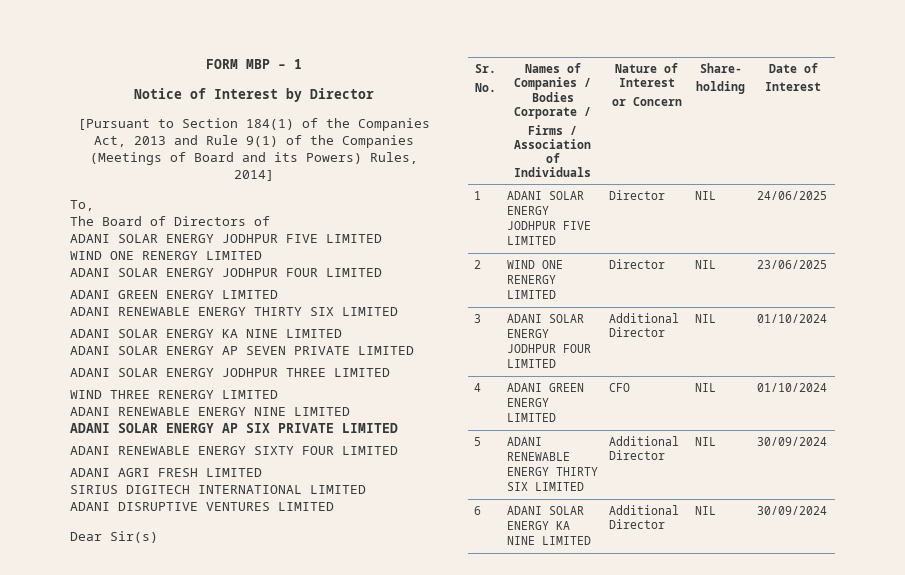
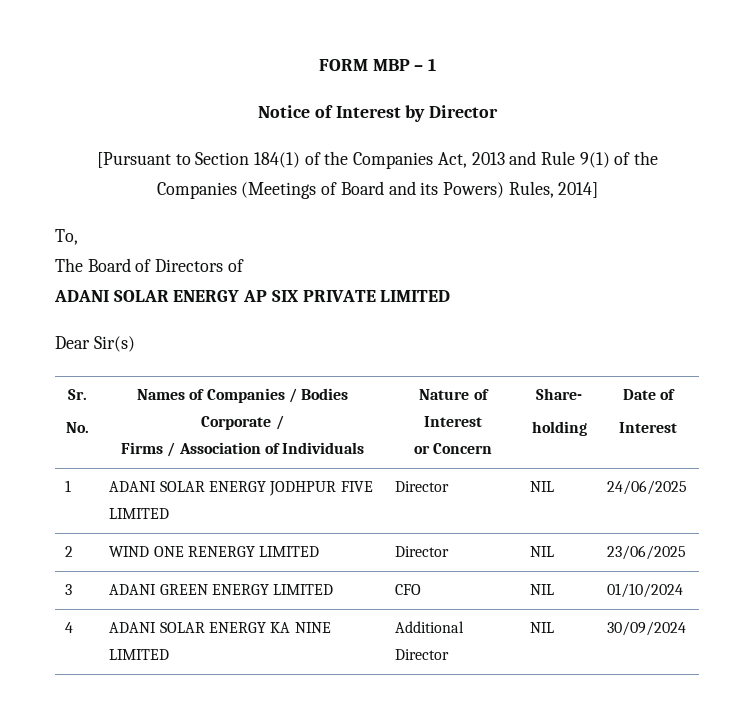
[70,234,382,243] [70,251,262,260] [70,268,382,277] [70,290,278,299] [70,307,398,316] [70,329,342,338] [70,346,414,355] [70,368,390,377] [70,390,278,399] [70,407,350,416] // ADANI SOLAR ENERGY JODHPUR FIVE LIMITED // WIND ONE RENERGY LIMITED // ADANI SOLAR ENERGY JODHPUR FOUR LIMITED // ADANI GREEN ENERGY LIMITED // ADANI RENEWABLE ENERGY THIRTY SIX LIMITED // ADANI SOLAR ENERGY KA NINE LIMITED // ADANI SOLAR ENERGY AP SEVEN PRIVATE LIMITED // ADANI SOLAR ENERGY JODHPUR THREE LIMITED // WIND THREE RENERGY LIMITED // ADANI RENEWABLE ENERGY NINE LIMITED -> (244, 265) none
[70,446,398,455] [70,468,262,477] [70,485,366,494] [70,502,334,511] // ADANI RENEWABLE ENERGY SIXTY FOUR LIMITED // ADANI AGRI FRESH LIMITED // SIRIUS DIGITECH INTERNATIONAL LIMITED // ADANI DISRUPTIVE VENTURES LIMITED -> (451, 296) none
[506,314,584,323] [506,329,549,338] [506,344,591,353] [506,359,556,368] [608,313,679,323] [608,327,665,337] [694,314,716,323] [756,314,827,323] [473,383,481,392] | ADANI SOLAR ENERGY JODHPUR FOUR LIMITED | Additional Director | NIL | 01/10/2024 // 4 -> (73, 589) none
[473,437,481,446] [506,437,542,446] [506,452,570,461] [506,467,598,476] [506,482,584,491] [608,436,679,446] [608,450,665,460] [694,437,716,446] [756,437,827,446] [473,506,481,515] 5 | ADANI RENEWABLE ENERGY THIRTY SIX LIMITED | Additional Director | NIL | 30/09/2024 // 6 -> [65,622,74,633] 4

